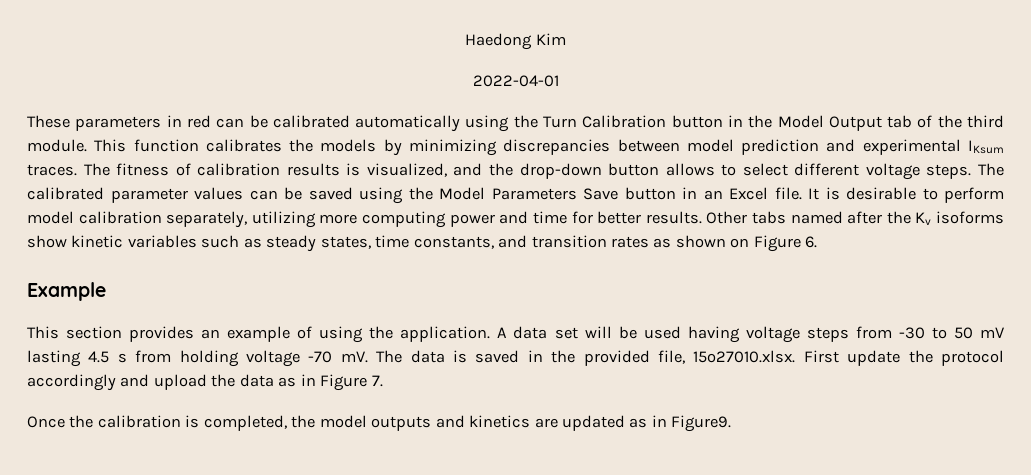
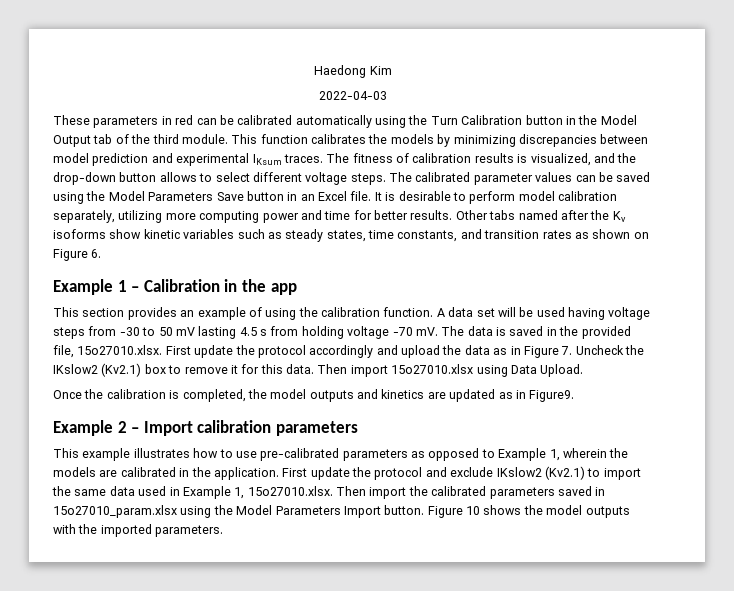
[472,75,559,87] 2022-04-01 -> [319,91,387,100] 2022-04-03
(106, 291) none -> [117,279,297,295] 1 – Calibration in the app
[400,326,491,342] application. -> [321,307,434,317] calibration function.
(383, 381) none -> [575,345,644,355] [53,363,584,377] Uncheck the IKslow2 (Kv2.1) box to remove it for this data. Then import 15o27010.xlsx using Data Upload.
(732, 423) none -> [53,420,358,436] [53,448,629,461] [53,466,641,480] [52,486,606,499] [53,505,630,518] [53,524,224,537] // Example 2 – Import calibration parameters // This example illustrates how to use pre-calibrated parameters as opposed to Example 1, wherein the models are calibrated in the application. First update the protocol and exclude IKslow2 (Kv2.1) to import the same data used in Example 1, 15o27010.xlsx. Then import the calibrated parameters saved in 15o27010_param.xlsx using the Model Parameters Import button. Figure 10 shows the model outputs with the imported parameters.

